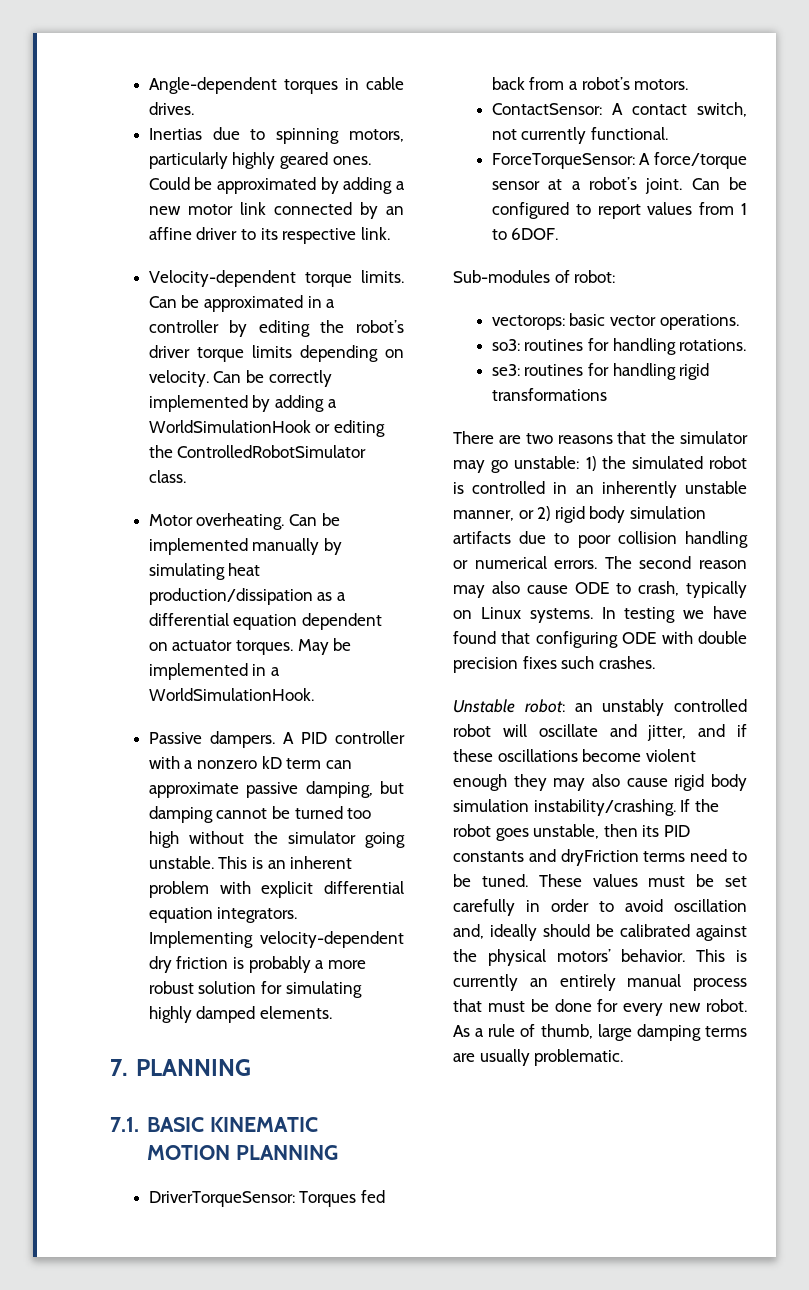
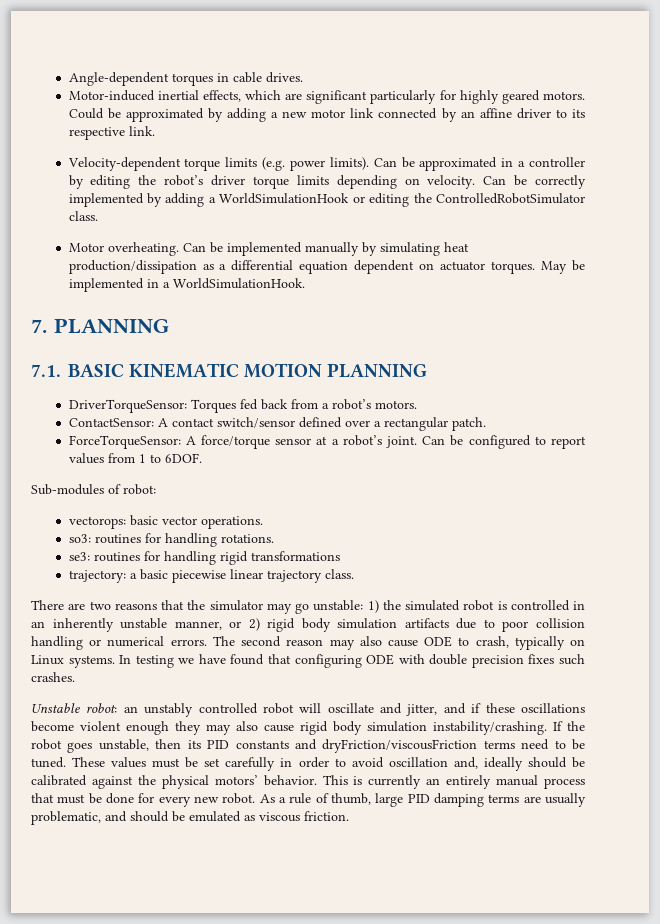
[148,127,404,144] [148,152,228,169] Inertias due to spinning motors, particularly -> [68,90,456,104] Motor-induced inertial effects, which are significant particularly for
[332,156,371,165] ones. -> [543,91,585,100] motors.
[361,270,404,283] limits. -> [225,157,369,171] limits (e.g. power limits).
[148,731,405,748] [148,756,352,769] [148,781,404,798] [148,806,372,823] [148,831,405,848] [148,856,353,869] [148,881,404,898] [148,907,298,923] [148,931,404,948] [148,956,366,973] [148,981,362,998] [148,1006,333,1023] // Passive dampers. A PID controller with a nonzero kD term can approximate passive damping, but damping cannot be turned too high without the simulator going unstable. This is an inherent problem with explicit differential equation integrators. Implementing velocity-dependent dry friction is probably a more robust solution for simulating highly damped elements. -> (305, 283) none
[697,102,747,117] [491,127,669,144] switch, not currently functional. -> [216,417,486,431] switch/sensor defined over a rectangular patch.
(607, 394) none -> [68,569,354,583] // trajectory: a basic piecewise linear trajectory class.
[560,849,639,866] dryFriction -> [322,739,478,753] dryFriction/viscousFriction
(632, 1032) none -> [407,794,430,803] PID
[534,1049,624,1066] problematic. -> [31,811,349,825] problematic, and should be emulated as viscous friction.

